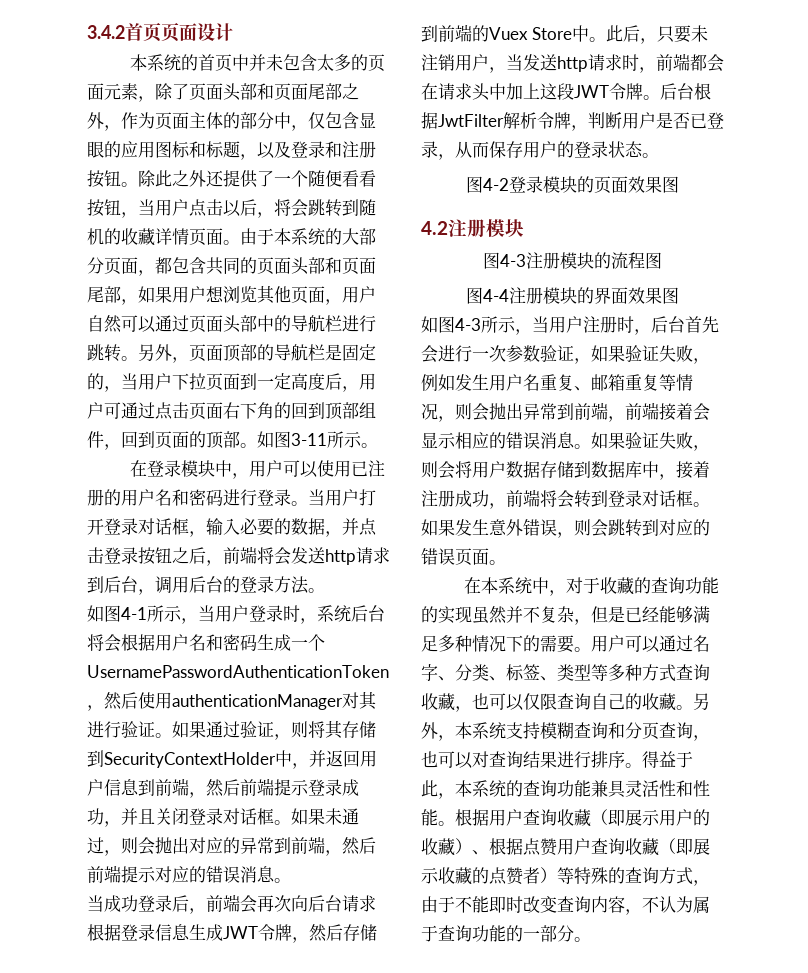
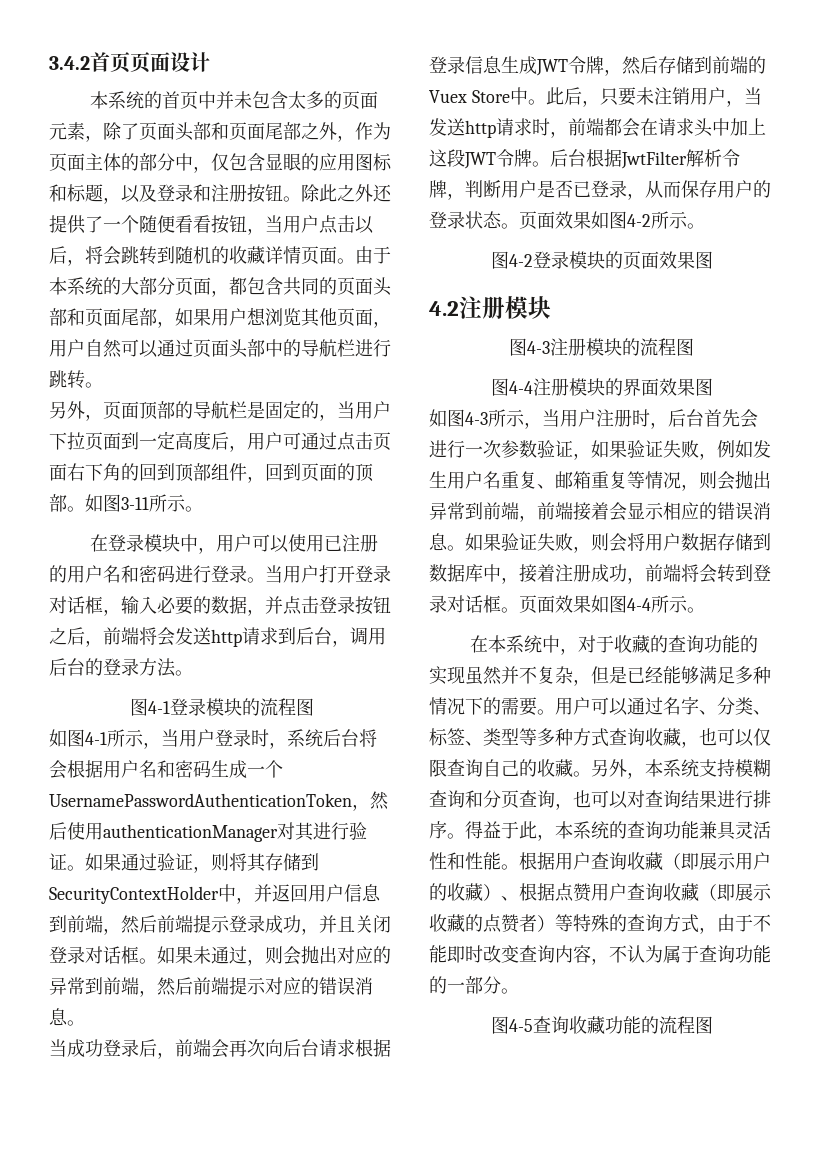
(138, 358) none -> (103, 385) //
(325, 590) none -> [129,698,314,716] // 图4-1登录模块的流程图
(659, 155) none -> [519,211,705,230] 页面效果如图4-2所示。
[421,519,710,538] [421,548,489,566] 如果发生意外错误，则会跳转到对应的错误页面 -> [519,595,688,614] 页面效果如图4-4所示
(591, 939) none -> [490,1016,713,1034] // 图4-5查询收藏功能的流程图

